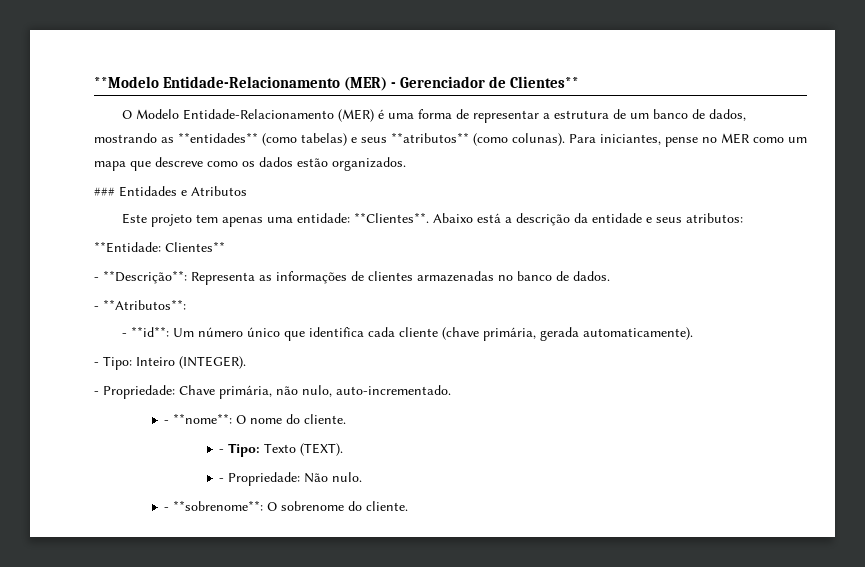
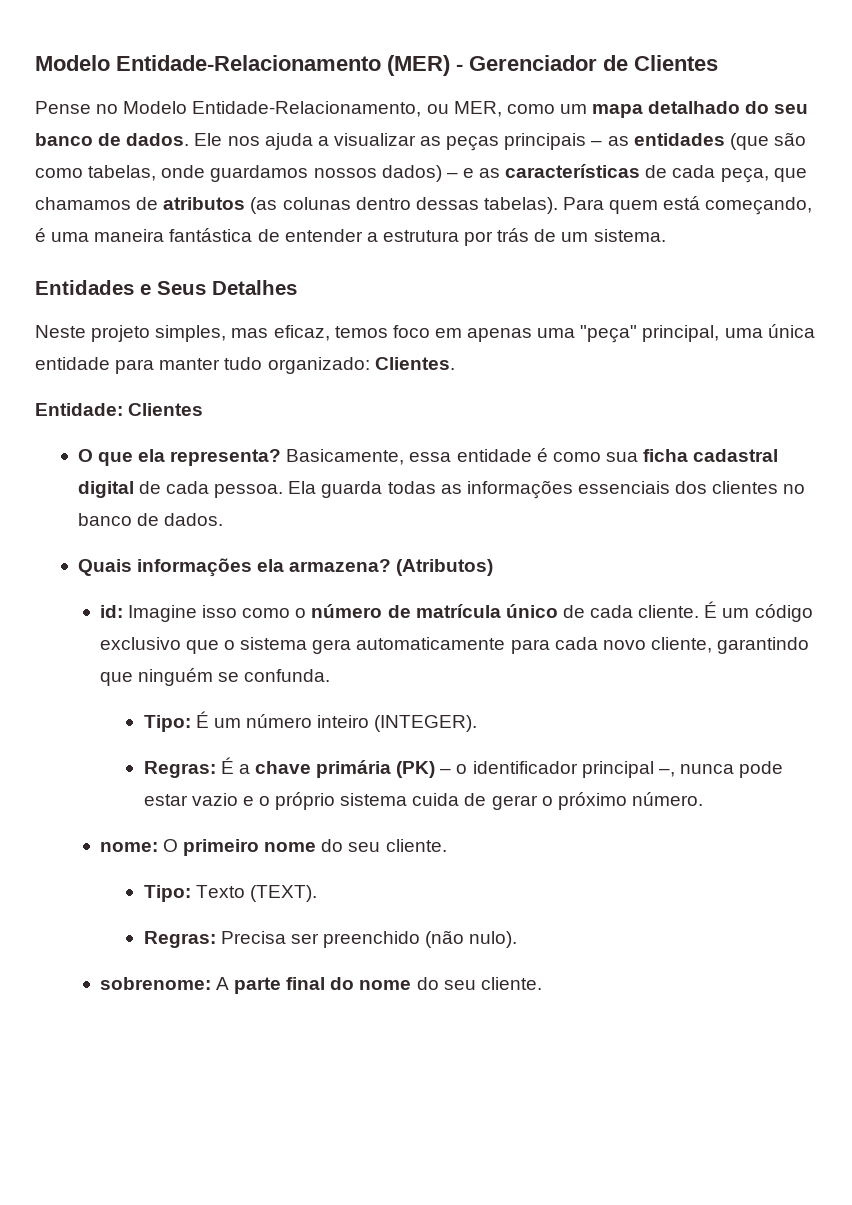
[94,76,159,88] **Modelo -> [35,55,110,71] Modelo
[510,76,580,88] [122,109,747,123] [94,132,807,147] [94,157,406,171] [94,186,247,197] [122,212,744,227] [94,241,225,253] [94,270,610,285] [94,299,186,310] [122,326,694,341] [94,356,246,370] [94,385,451,399] [164,413,301,424] Clientes** // O Modelo Entidade-Relacionamento (MER) é uma forma de representar a estrutura de um banco de dados, mostrando as **entidades** (como tabelas) e seus **atributos** (como colunas). Para iniciantes, pense no MER como um mapa que descreve como os dados estão organizados. // ### Entidades e Atributos // Este projeto tem apenas uma entidade: **Clientes**. Abaixo está a descrição da entidade e seus atributos: // **Entidade: Clientes** // - **Descrição**: Representa as informações de clientes armazenadas no banco de dados. // - **Atributos**: // - **id**: Um número único que identifica cada cliente (chave primária, gerada automaticamente). // - Tipo: Inteiro (INTEGER). // - Propriedade: Chave primária, não nulo, auto-incrementado. // - **nome**: O nome do -> [634,55,718,71] [35,101,809,118] [35,132,806,151] [35,164,807,183] [35,196,813,215] [35,228,666,246] [35,280,297,295] [35,324,815,343] [35,357,455,374] [35,403,204,416] [77,448,779,466] [77,480,806,499] [77,513,224,526] [77,558,494,577] [99,601,813,622] [99,637,810,654] [99,668,331,686] [143,711,478,732] [143,757,784,778] [143,792,703,810] [99,839,381,856] Clientes // Pense no Modelo Entidade-Relacionamento, ou MER, como um mapa detalhado do seu banco de dados. Ele nos ajuda a visualizar as peças principais – as entidades (que são como tabelas, onde guardamos nossos dados) – e as características de cada peça, que chamamos de atributos (as colunas dentro dessas tabelas). Para quem está começando, é uma maneira fantástica de entender a estrutura por trás de um sistema. // Entidades e Seus Detalhes // Neste projeto simples, mas eficaz, temos foco em apenas uma "peça" principal, uma única entidade para manter tudo organizado: Clientes. // Entidade: Clientes // O que ela representa? Basicamente, essa entidade é como sua ficha cadastral digital de cada pessoa. Ela guarda todas as informações essenciais dos clientes no banco de dados. // Quais informações ela armazena? (Atributos) // id: Imagine isso como o número de matrícula único de cada cliente. É um código exclusivo que o sistema gera automaticamente para cada novo cliente, garantindo que ninguém se confunda. // Tipo: É um número inteiro (INTEGER). // Regras: É a chave primária (PK) – o identificador principal –, nunca pode estar vazio e o próprio sistema cuida de gerar o próximo número. // nome: O primeiro nome do seu
[219,449,225,453] - -> (447, 845) none
[219,472,363,486] [164,500,363,511] - Propriedade: Não nulo. // - **sobrenome**: O sobrenome do -> [143,930,518,948] [99,977,476,994] Regras: Precisa ser preenchido (não nulo). // sobrenome: A parte final do nome do seu

